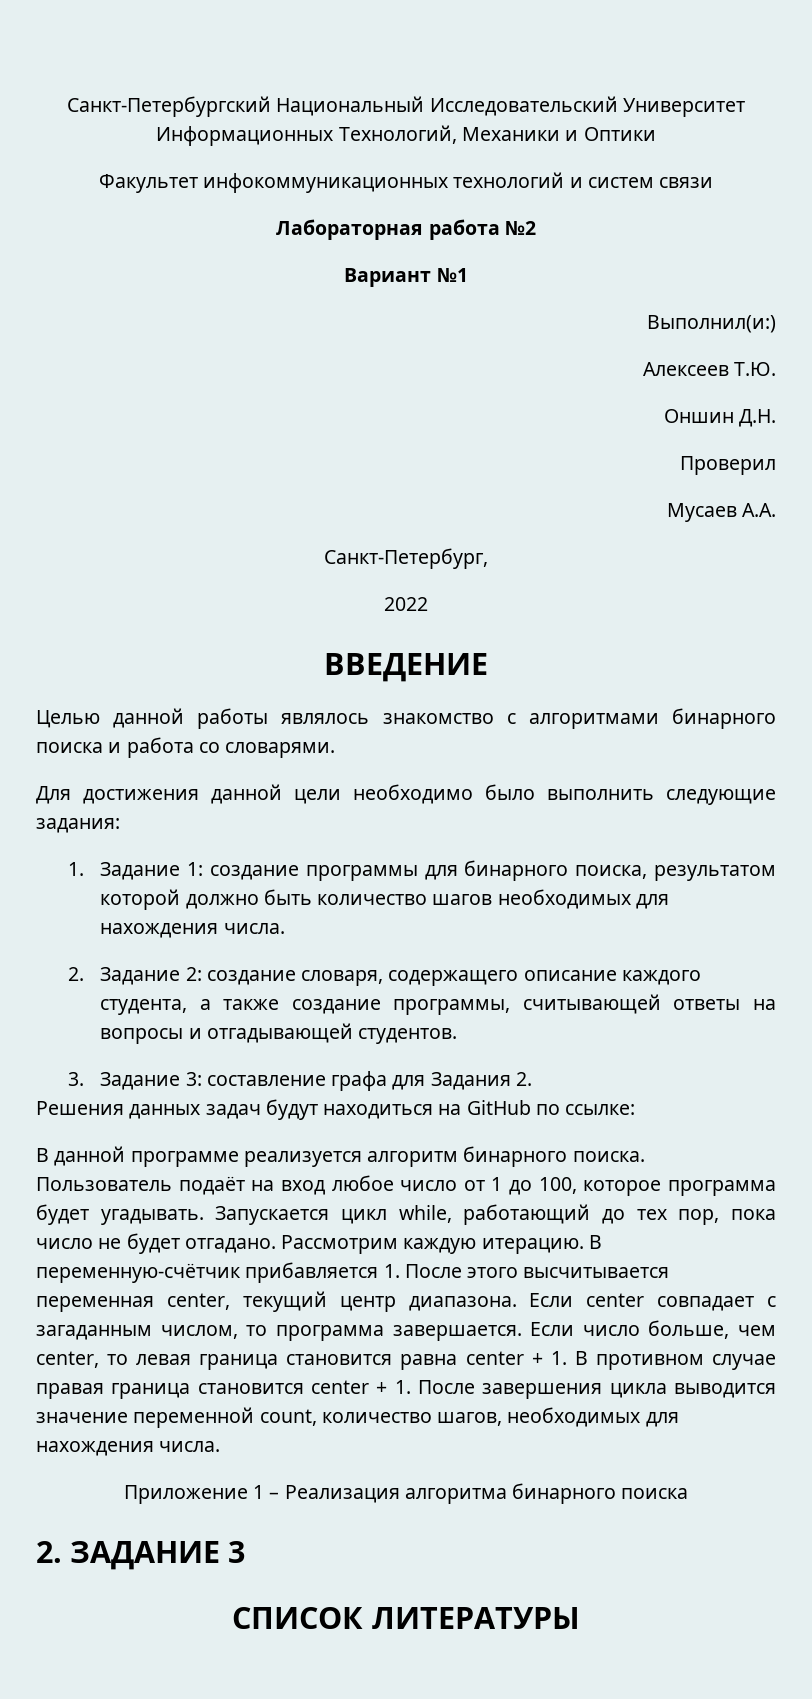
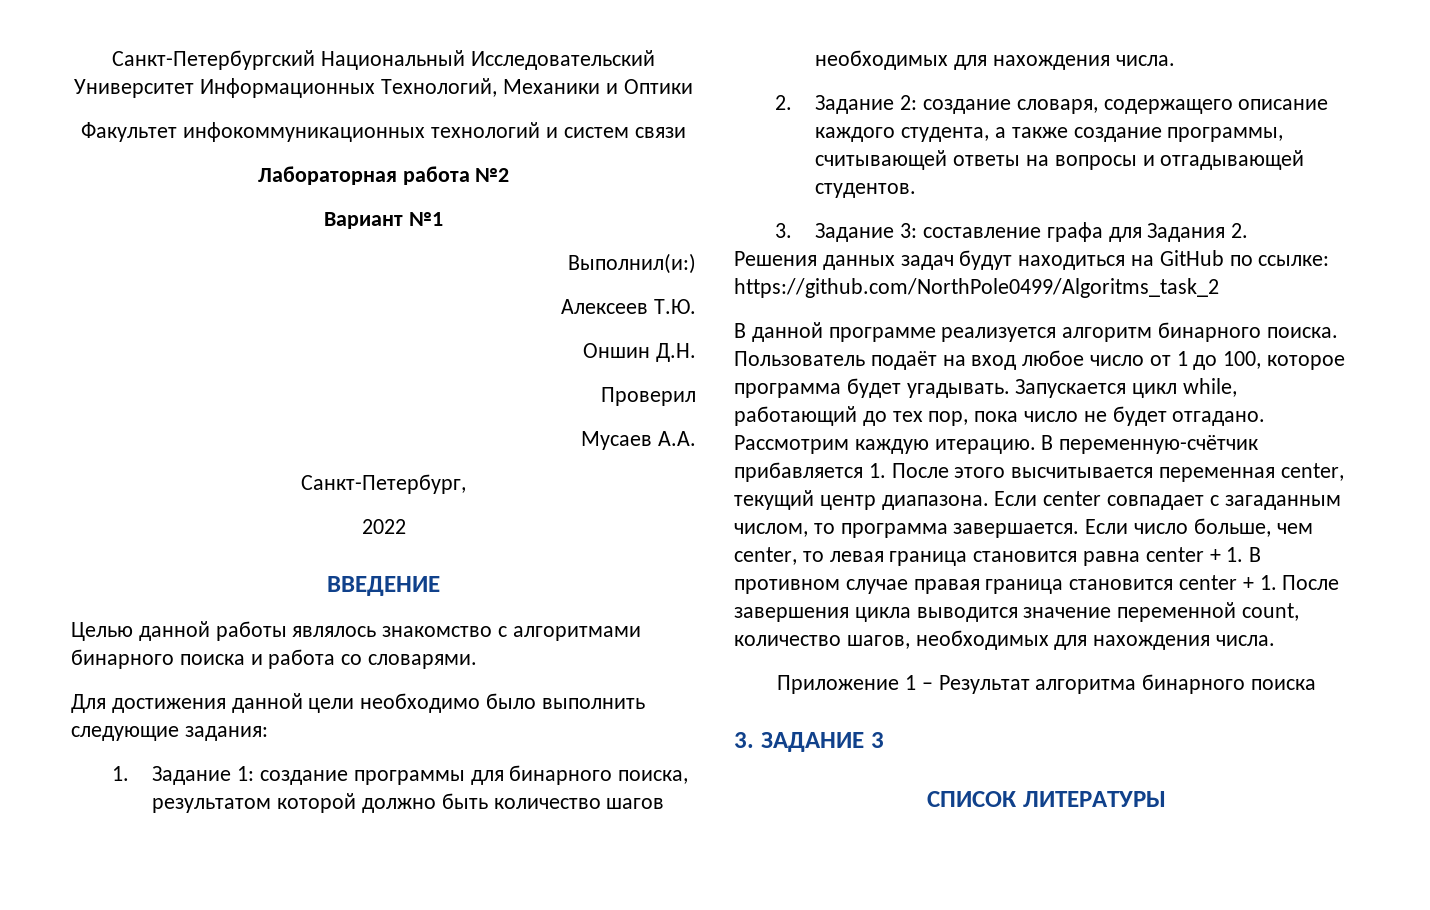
(636, 1109) none -> [734,278,1219,298] https://github.com/NorthPole0499/Algoritms_task_2
[284,1485,400,1503] Реализация -> [938,675,1030,694] Результат
[36,1541,62,1563] 2. -> [734,732,754,748] 3.

